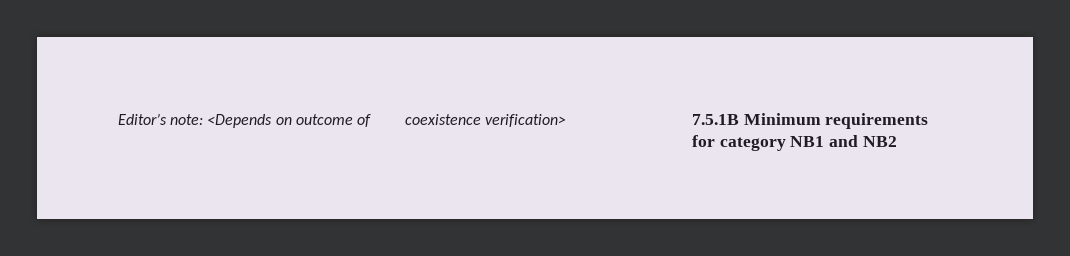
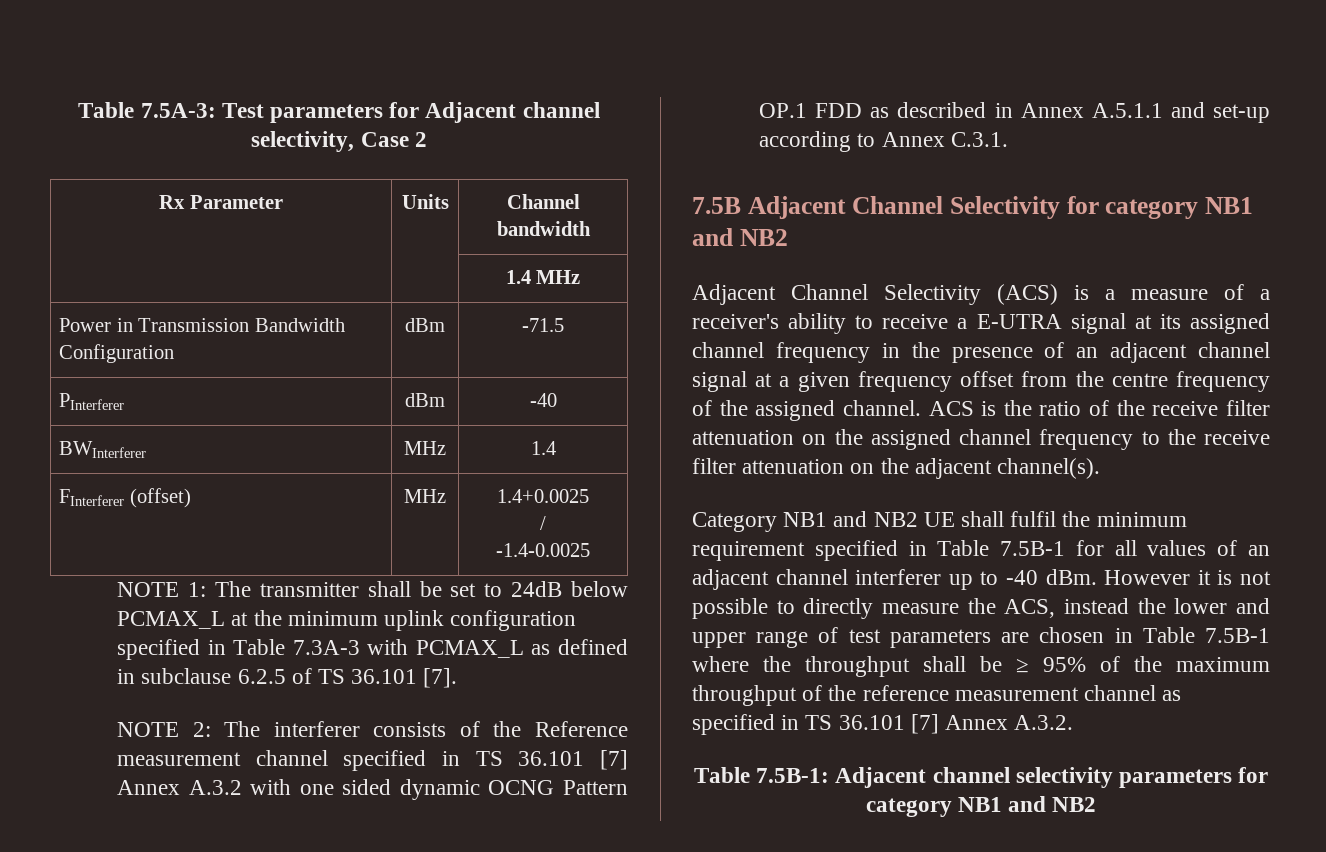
[118,113,567,128] [692,113,929,129] [692,135,897,151] Editor’s note: <Depends on outcome of coexistence verification> // 7.5.1B Minimum requirements for category NB1 and NB2 -> [78,102,600,123] [251,131,427,152] [159,195,283,209] [401,194,449,209] [506,194,580,209] [496,221,591,236] [505,270,581,284] [59,318,345,332] [59,344,175,363] [405,318,445,332] [522,318,564,332] [59,393,125,410] [405,393,445,407] [529,393,557,407] [59,441,147,458] [404,441,446,455] [530,441,556,455] [59,488,191,508] [404,489,446,503] [497,489,589,503] [540,516,546,530] [496,543,590,557] [117,581,628,597] [117,610,577,631] [117,639,628,660] [117,668,458,688] [117,721,628,737] [117,750,628,771] [117,779,628,800] [759,102,1270,123] [759,131,1008,152] [692,196,1254,219] [692,228,788,246] [692,284,1270,305] [692,313,1270,334] [692,342,1270,363] [692,371,1270,392] [692,400,1270,421] [692,429,1270,450] [692,458,1101,479] [692,511,1187,532] [692,540,1270,561] [692,569,1272,590] [692,598,1270,619] [692,627,1270,648] [692,656,1270,677] [692,685,1182,706] [692,714,1074,735] [693,767,1269,788] [865,796,1097,817] Table 7.5A-3: Test parameters for Adjacent channel selectivity, Case 2 // Rx Parameter | Units | Channel bandwidth // | | 1.4 MHz // Power in Transmission Bandwidth Configuration | dBm | -71.5 // PInterferer | dBm | -40 // BWInterferer | MHz | 1.4 // FInterferer (offset) | MHz | 1.4+0.0025 // / // -1.4-0.0025 // NOTE 1: The transmitter shall be set to 24dB below PCMAX_L at the minimum uplink configuration specified in Table 7.3A-3 with PCMAX_L as defined in subclause 6.2.5 of TS 36.101 [7]. // NOTE 2: The interferer consists of the Reference measurement channel specified in TS 36.101 [7] Annex A.3.2 with one sided dynamic OCNG Pattern OP.1 FDD as described in Annex A.5.1.1 and set-up according to Annex C.3.1. // 7.5B Adjacent Channel Selectivity for category NB1 and NB2 // Adjacent Channel Selectivity (ACS) is a measure of a receiver's ability to receive a E-UTRA signal at its assigned channel frequency in the presence of an adjacent channel signal at a given frequency offset from the centre frequency of the assigned channel. ACS is the ratio of the receive filter attenuation on the assigned channel frequency to the receive filter attenuation on the adjacent channel(s). // Category NB1 and NB2 UE shall fulfil the minimum requirement specified in Table 7.5B-1 for all values of an adjacent channel interferer up to -40 dBm. However it is not possible to directly measure the ACS, instead the lower and upper range of test parameters are chosen in Table 7.5B-1 where the throughput shall be ≥ 95% of the maximum throughput of the reference measurement channel as specified in TS 36.101 [7] Annex A.3.2. // Table 7.5B-1: Adjacent channel selectivity parameters for category NB1 and NB2

